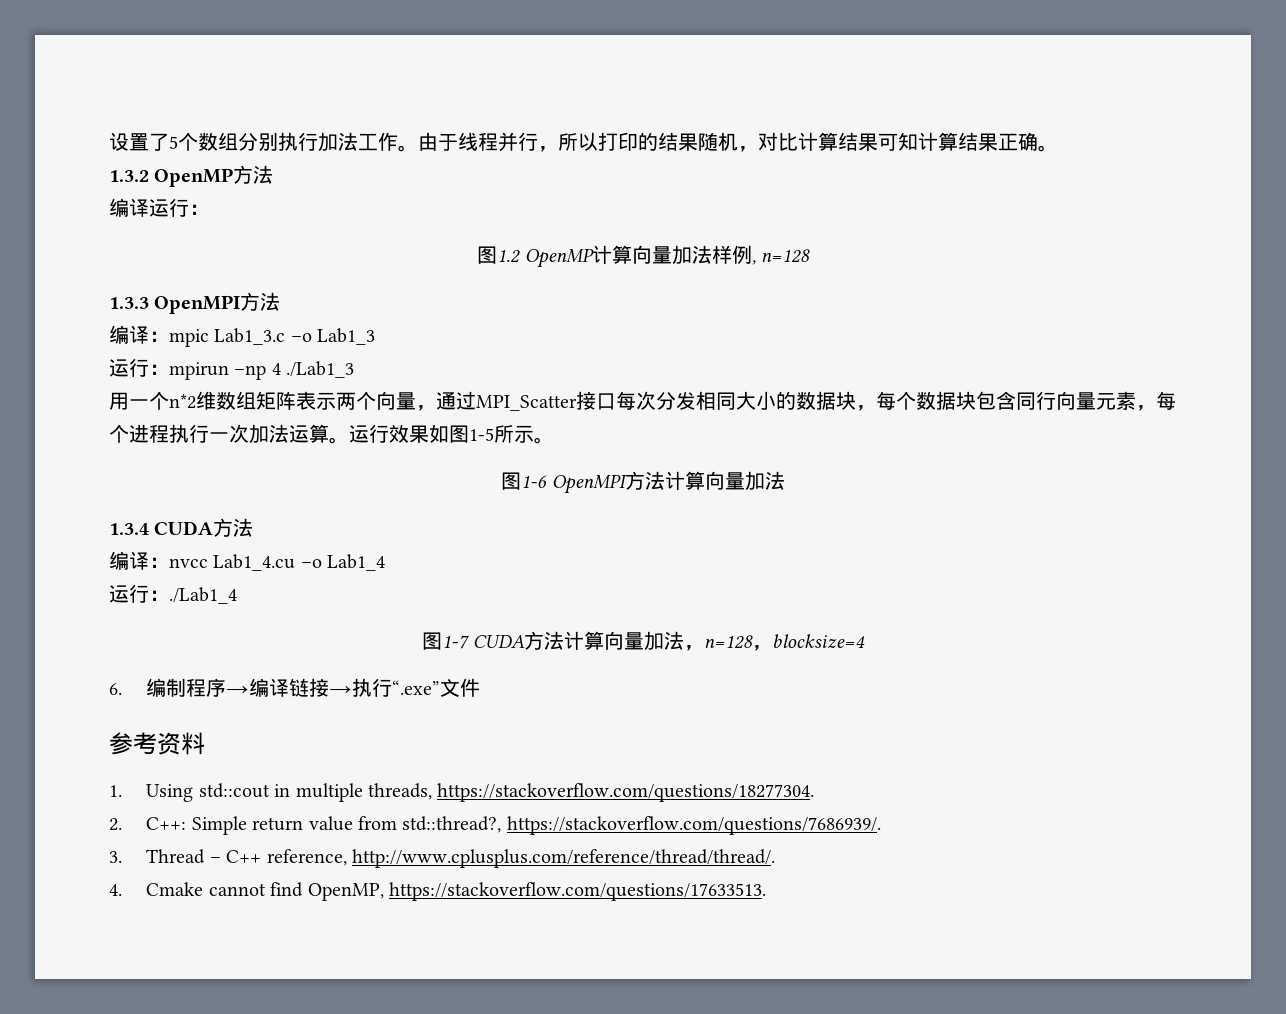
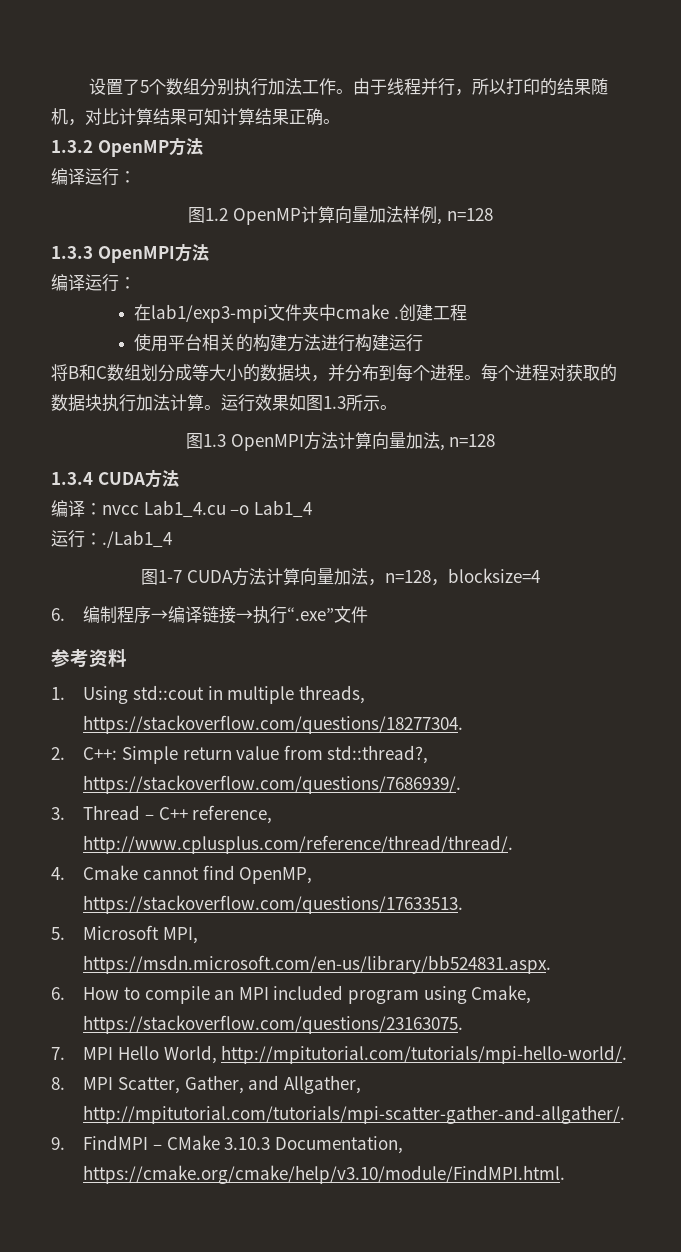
[149,328,376,347] [109,358,355,380] [109,391,1176,411] [109,424,309,444] ：mpic Lab1_3.c –o Lab1_3 // 运行：mpirun –np 4 ./Lab1_3 // 用一个n*2维数组矩阵表示两个向量，通过MPI_Scatter接口每次分发相同大小的数据块，每个数据块包含同行向量元素，每个进程执行一次加法运 -> [85,274,136,292] [134,304,468,323] [134,333,424,352] [51,364,617,382] [51,394,187,412] 运行： // 在lab1/exp3-mpi文件夹中cmake .创建工程 // 使用平台相关的构建方法进行构建运行 // 将B和C数组划分成等大小的数据块，并分布到每个进程。每个进程对获取的数据块执行加法计
[469,428,494,441] 1-5 -> [323,396,346,409] 1.3
[521,475,548,488] 1-6 -> [202,434,226,447] 1.3
(785, 480) none -> [439,434,496,451] , n=128
(766, 891) none -> [51,925,198,944] [83,955,552,974] [51,985,532,1004] [83,1015,464,1034] [51,1045,628,1064] [51,1075,361,1094] [83,1105,626,1124] [51,1135,403,1154] [83,1165,566,1184] // 5. Microsoft MPI, https://msdn.microsoft.com/en-us/library/bb524831.aspx. // 6. How to compile an MPI included program using Cmake, https://stackoverflow.com/questions/23163075. // 7. MPI Hello World, http://mpitutorial.com/tutorials/mpi-hello-world/. // 8. MPI Scatter, Gather, and Allgather, http://mpitutorial.com/tutorials/mpi-scatter-gather-and-allgather/. // 9. FindMPI – CMake 3.10.3 Documentation, https://cmake.org/cmake/help/v3.10/module/FindMPI.html.

